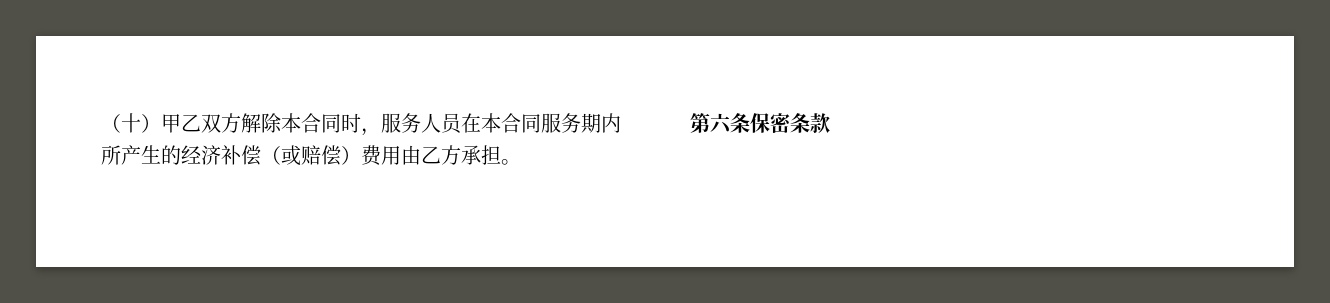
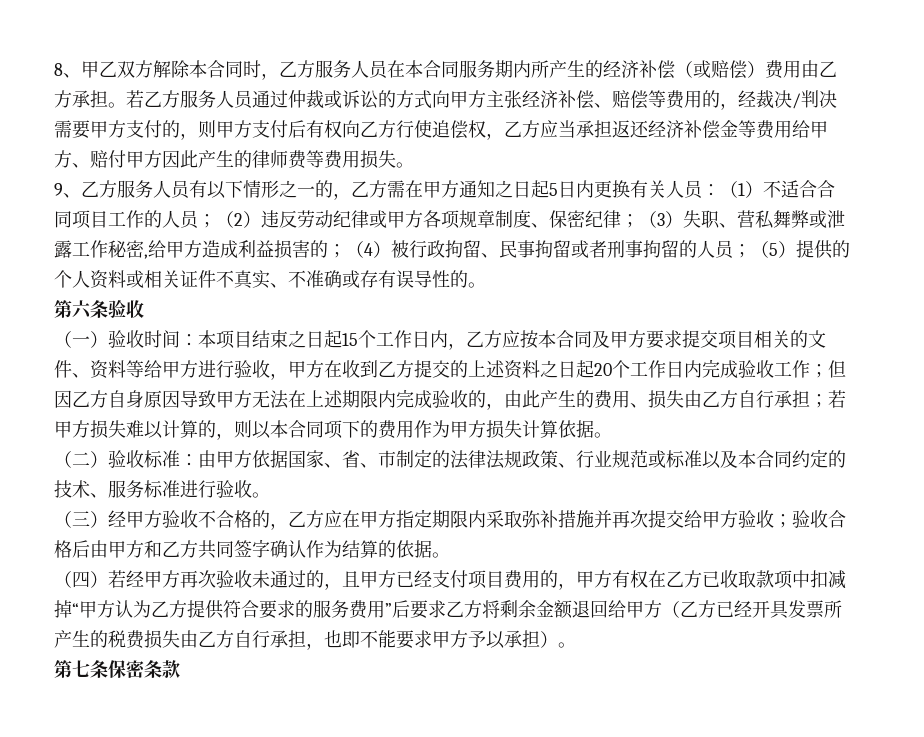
[101,113,161,133] （十） -> [54,63,81,78] 8、
(381, 132) none -> [279,60,315,78] 乙方
[690,113,732,134] // 第六 -> [126,90,837,110] [54,120,828,140] [54,150,414,169] [54,180,835,200] [54,210,845,229] [54,240,850,259] [54,270,486,289] [54,300,144,319] [54,330,826,350] [54,359,846,380] [54,389,846,410] [54,420,612,440] [54,449,846,469] [54,480,270,498] [54,509,846,530] [54,539,450,559] [54,570,846,590] [54,600,842,619] [54,630,576,650] [54,660,90,678] 若乙方服务人员通过仲裁或诉讼的方式向甲方主张经济补偿、赔偿等费用的，经裁决/判决需要甲方支付的，则甲方支付后有权向乙方行使追偿权，乙方应当承担返还经济补偿金等费用给甲方、赔付甲方因此产生的律师费等费用损失。 // 9、乙方服务人员有以下情形之一的，乙方需在甲方通知之日起5日内更换有关人员：（1）不适合合同项目工作的人员；（2）违反劳动纪律或甲方各项规章制度、保密纪律；（3）失职、营私舞弊或泄露工作秘密,给甲方造成利益损害的；（4）被行政拘留、民事拘留或者刑事拘留的人员；（5）提供的个人资料或相关证件不真实、不准确或存有误导性的。 // 第六条验收 // （一）验收时间：本项目结束之日起15个工作日内，乙方应按本合同及甲方要求提交项目相关的文件、资料等给甲方进行验收，甲方在收到乙方提交的上述资料之日起20个工作日内完成验收工作；但因乙方自身原因导致甲方无法在上述期限内完成验收的，由此产生的费用、损失由乙方自行承担；若甲方损失难以计算的，则以本合同项下的费用作为甲方损失计算依据。 // （二）验收标准：由甲方依据国家、省、市制定的法律法规政策、行业规范或标准以及本合同约定的技术、服务标准进行验收。 // （三）经甲方验收不合格的，乙方应在甲方指定期限内采取弥补措施并再次提交给甲方验收；验收合格后由甲方和乙方共同签字确认作为结算的依据。 // （四）若经甲方再次验收未通过的，且甲方已经支付项目费用的，甲方有权在乙方已收取款项中扣减掉“甲方认为乙方提供符合要求的服务费用”后要求乙方将剩余金额退回给甲方（乙方已经开具发票所产生的税费损失由乙方自行承担，也即不能要求甲方予以承担）。 // 第七

